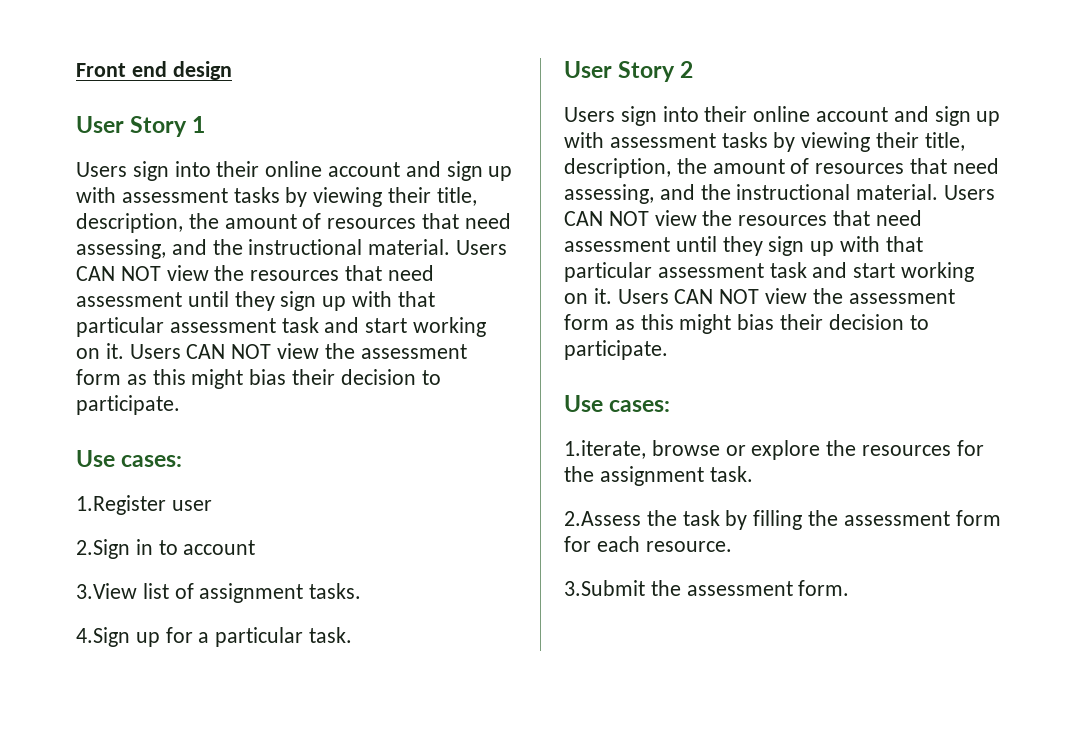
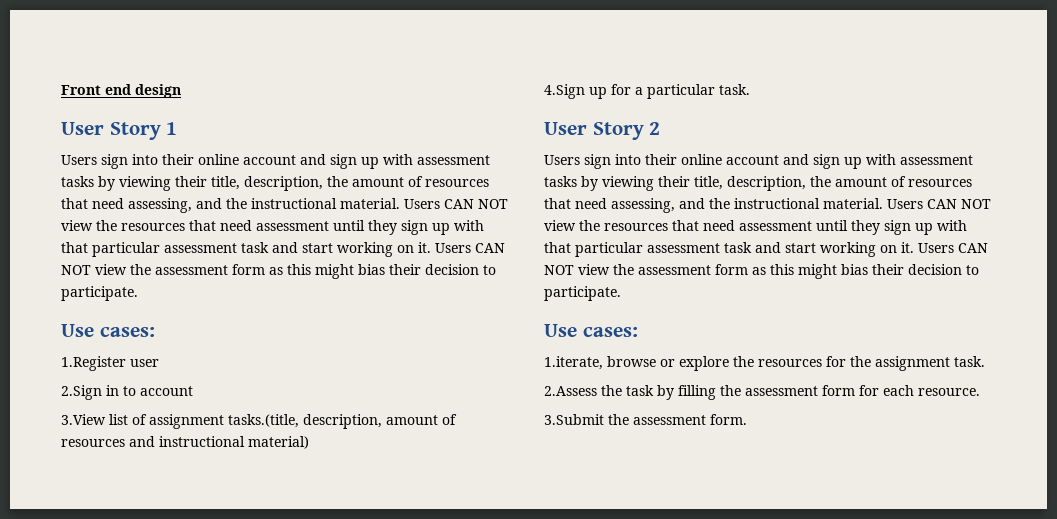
[309,583,362,599] tasks. -> [228,414,457,429] [61,436,309,449] tasks.(title, description, amount of resources and instructional material)

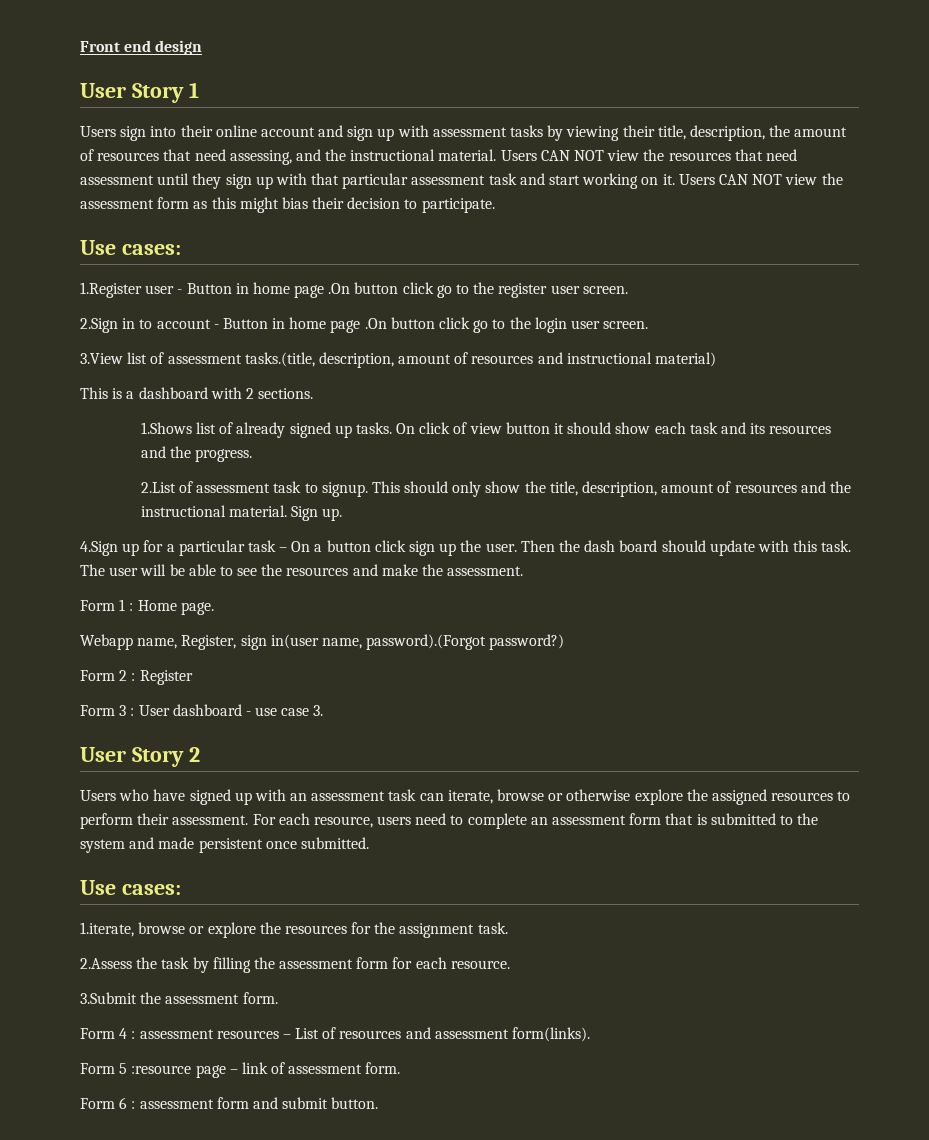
[61,385,193,400] // 2.Sign in to account -> [177,282,628,298] [80,317,649,333] - Button in home page .On button click go to the register user screen. // 2.Sign in to account - Button in home page .On button click go to the login user screen.
[149,414,224,429] assignment -> [167,354,242,364] assessment
(309, 442) none -> [80,387,314,399] [140,422,832,438] [140,446,253,462] [140,481,851,497] [140,505,343,521] // This is a dashboard with 2 sections. // 1.Shows list of already signed up tasks. On click of view button it should show each task and its resources and the progress. // 2.List of assessment task to signup. This should only show the title, description, amount of resources and the instructional material. Sign up.
[719,84,750,95] [544,122,661,140] [544,154,973,169] [544,176,972,191] [544,198,991,213] [544,220,967,235] [544,242,988,257] [544,264,979,279] [544,286,621,301] task. // User Story 2 // Users sign into their online account and sign up with assessment tasks by viewing their title, description, the amount of resources that need assessing, and the instructional material. Users CAN NOT view the resources that need assessment until they sign up with that particular assessment task and start working on it. Users CAN NOT view the assessment form as this might bias their decision to participate. -> [247,540,852,556] [80,564,524,576] [80,599,214,615] [80,634,565,650] [80,670,193,685] [80,704,324,716] [80,747,200,767] [80,789,851,805] [80,813,819,829] [80,837,369,853] task – On a button click sign up the user. Then the dash board should update with this task. The user will be able to see the resources and make the assessment. // Form 1 : Home page. // Webapp name, Register, sign in(user name, password).(Forgot password?) // Form 2 : Register // Form 3 : User dashboard - use case 3. // User Story 2 // Users who have signed up with an assessment task can iterate, browse or otherwise explore the assigned resources to perform their assessment. For each resource, users need to complete an assessment form that is submitted to the system and made persistent once submitted.
(747, 419) none -> [80,1027,591,1042] [80,1062,401,1078] [80,1097,379,1109] // Form 4 : assessment resources – List of resources and assessment form(links). // Form 5 :resource page – link of assessment form. // Form 6 : assessment form and submit button.

